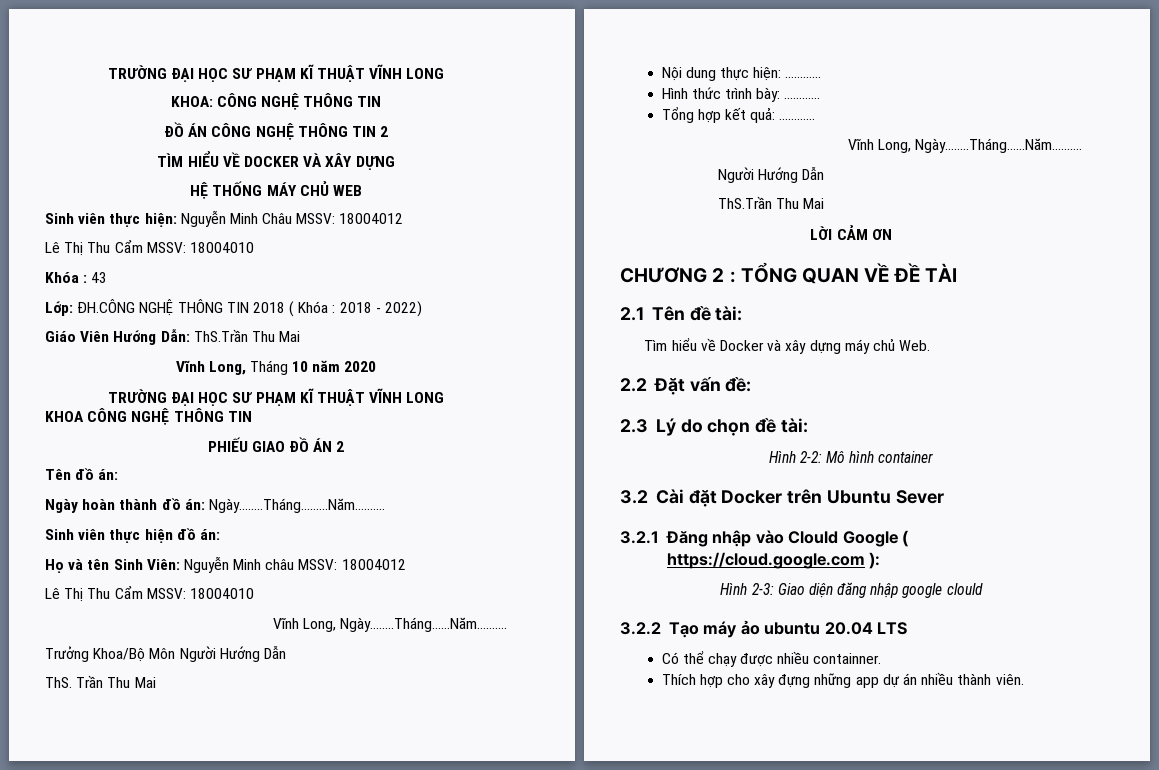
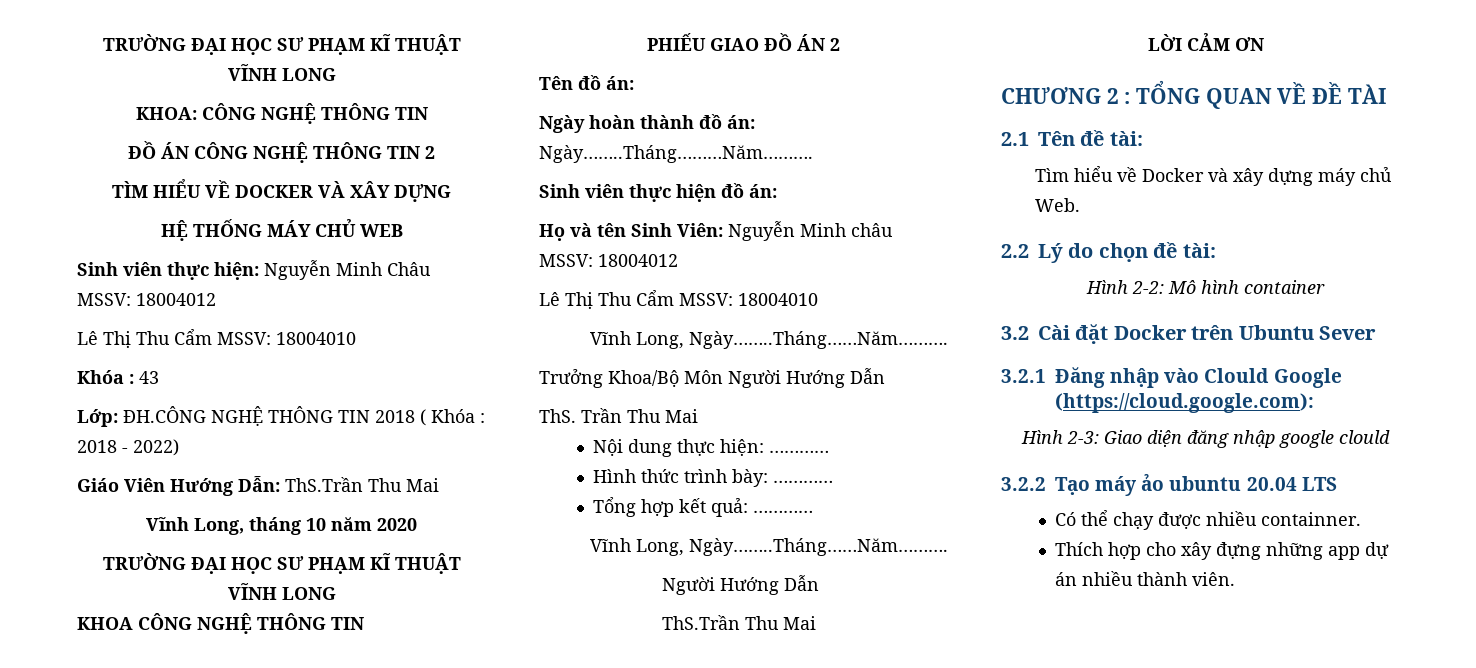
[249,360,288,375] Tháng -> [249,517,301,535] tháng
[653,376,752,395] [620,419,648,433] Đặt vấn đề: // 2.3 -> (1029, 251) none
[902,530,910,547] [666,552,881,569] ( https://cloud.google.com ): -> [1055,393,1314,413] (https://cloud.google.com):

